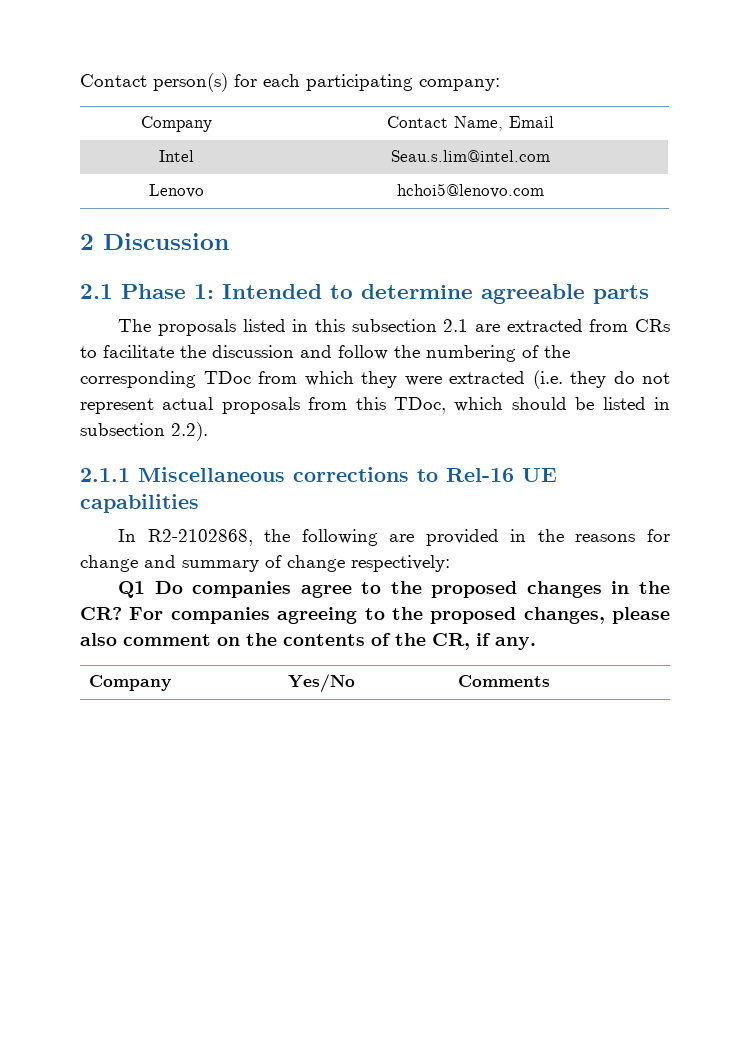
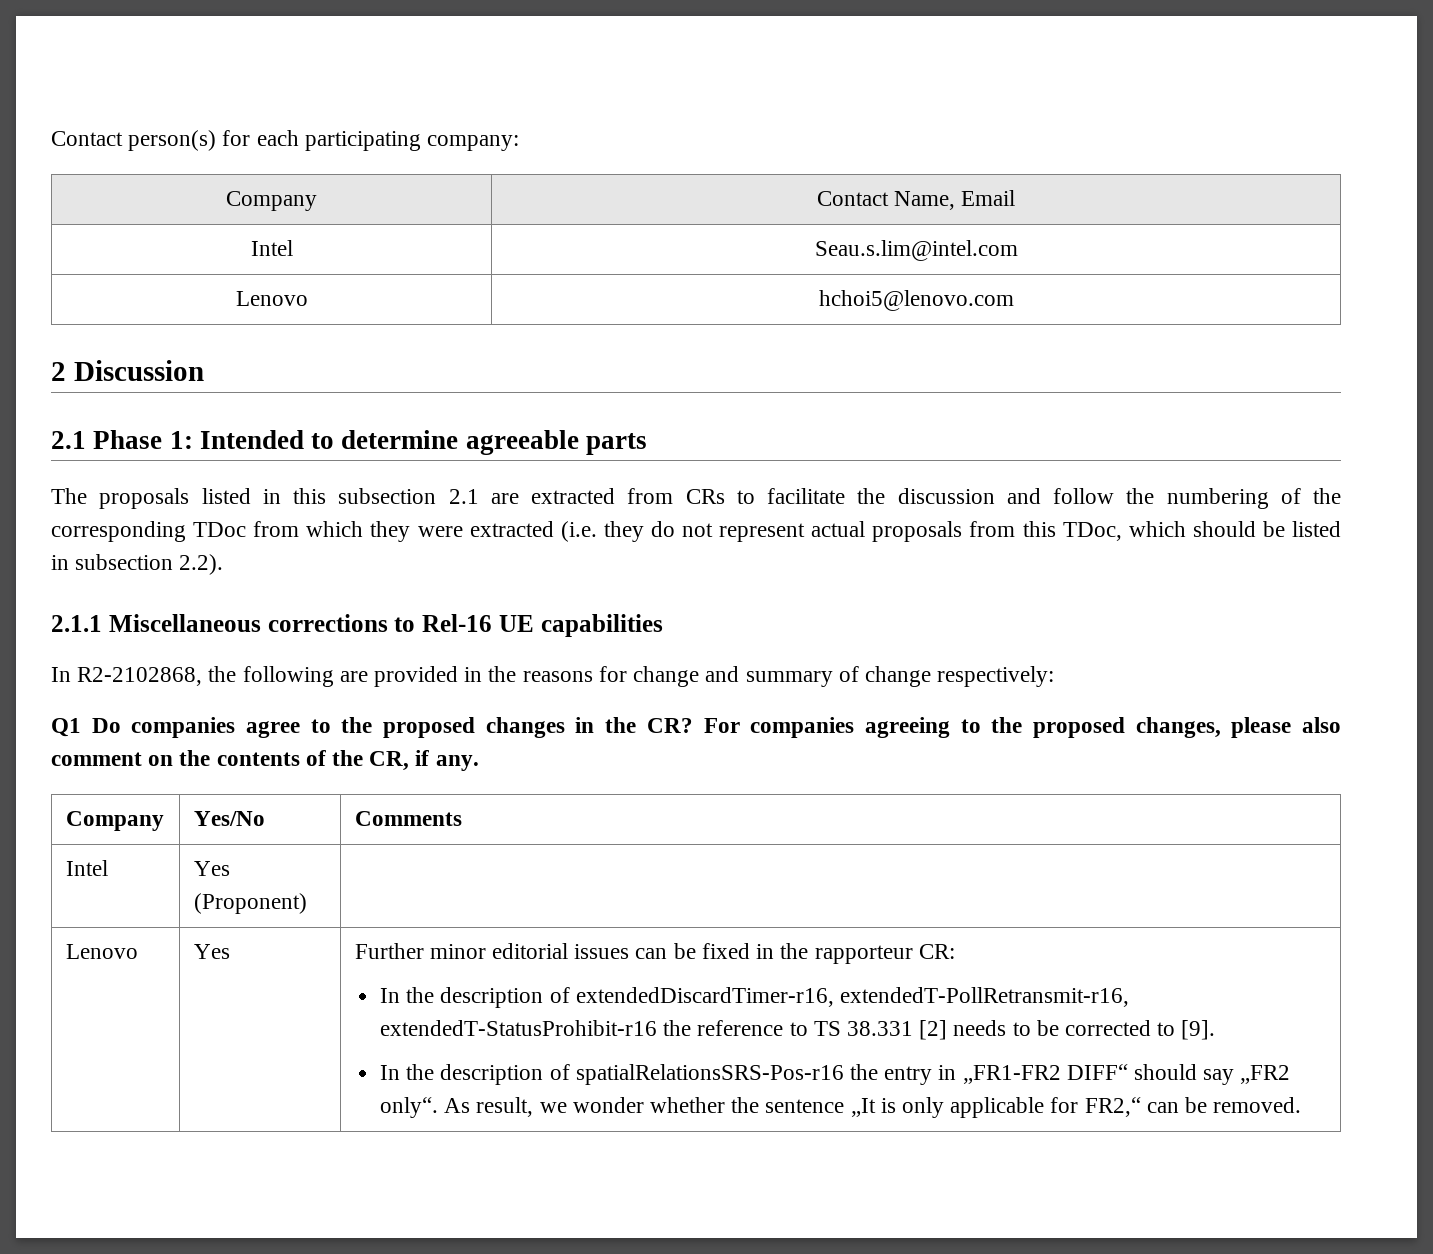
(551, 681) none -> [65,860,108,876] [193,861,230,876] [193,893,307,914] [65,944,138,959] [193,944,230,959] [354,943,955,964] [379,987,1129,1008] [379,1020,1216,1040] [379,1064,1291,1085] [379,1097,1302,1118] // Intel | Yes (Proponent) | // Lenovo | Yes | Further minor editorial issues can be fixed in the rapporteur CR: // In the description of extendedDiscardTimer-r16, extendedT-PollRetransmit-r16, extendedT-StatusProhibit-r16 the reference to TS 38.331 [2] needs to be corrected to [9]. // In the description of spatialRelationsSRS-Pos-r16 the entry in „FR1-FR2 DIFF“ should say „FR2 only“. As result, we wonder whether the sentence „It is only applicable for FR2,“ can be removed.

